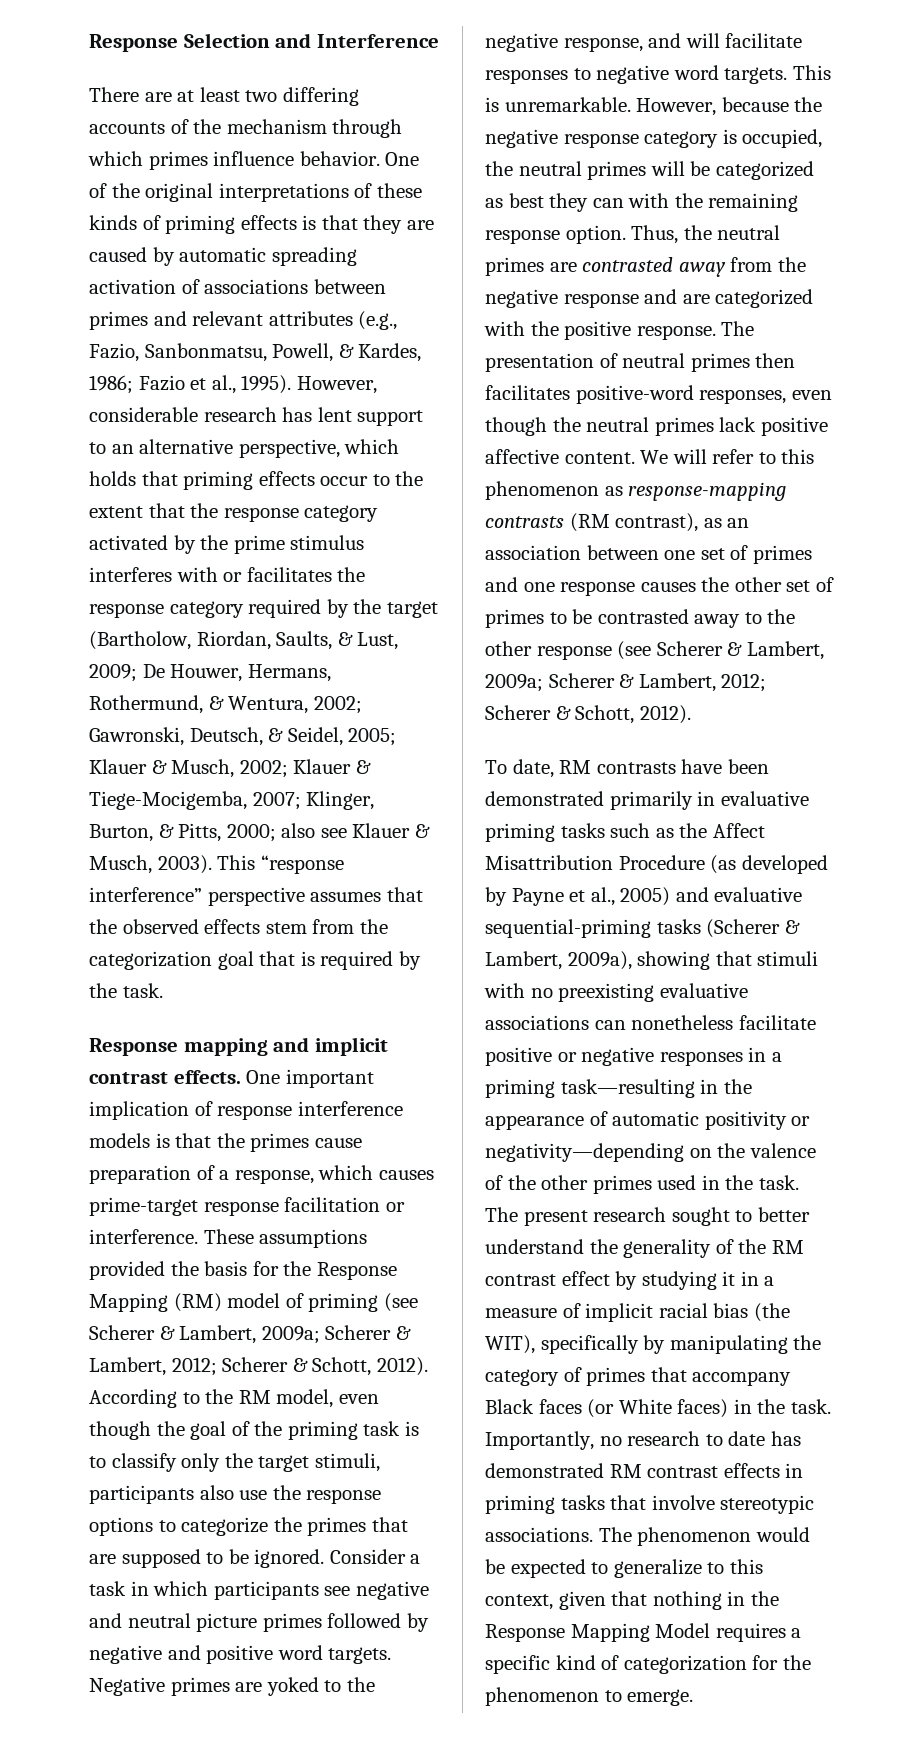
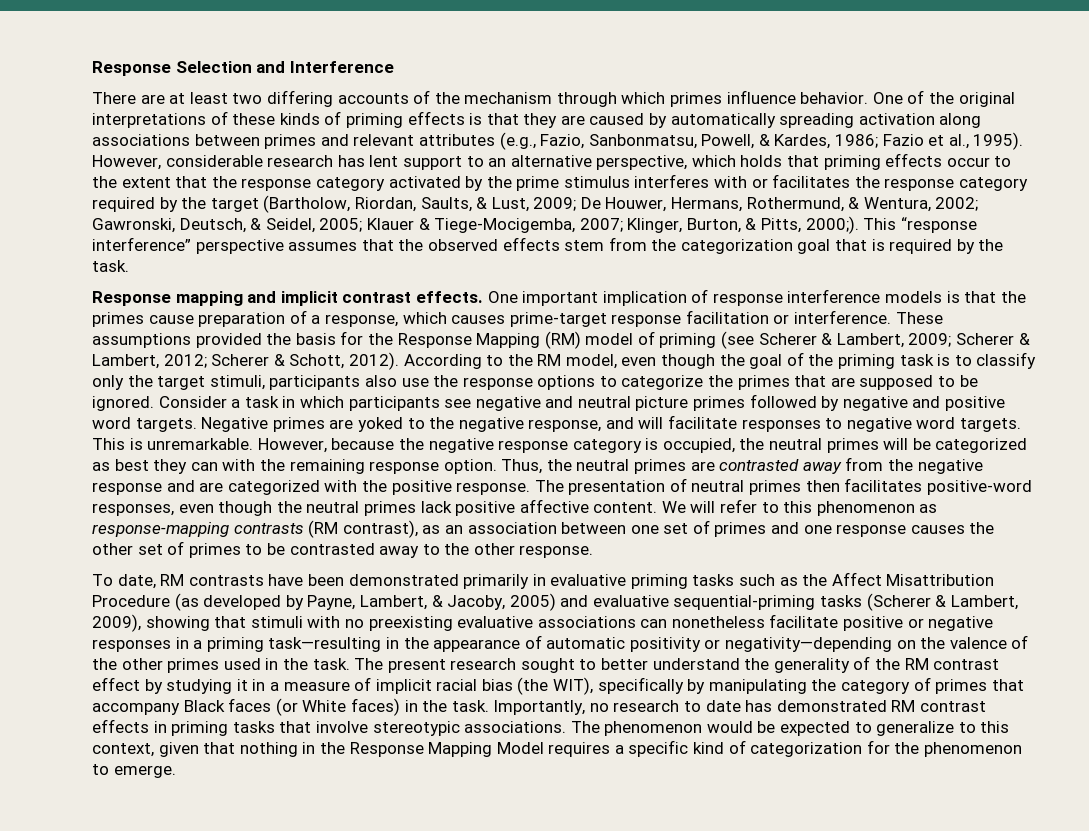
[179,247,267,262] automatic -> [670,113,776,128] automatically
[181,279,200,294] of -> [939,113,982,128] along
[171,759,371,778] Musch, 2002; Klauer & -> (430, 224) none
[226,823,430,842] [89,855,212,874] 2000; also see Klauer & Musch, 2003). -> [805,216,859,234] 2000;).
[261,1326,320,1344] 2009a; -> [908,333,952,347] 2009;
[536,641,824,660] [485,673,767,692] [485,705,691,724] response (see Scherer & Lambert, 2009a; Scherer & Lambert, 2012; Scherer & Schott, 2012). -> [519,545,594,558] response.
[511,887,615,906] Payne et al., -> [307,595,506,610] Payne, Lambert, & Jacoby,
[567,951,632,970] 2009a), -> [92,614,141,632] 2009),

